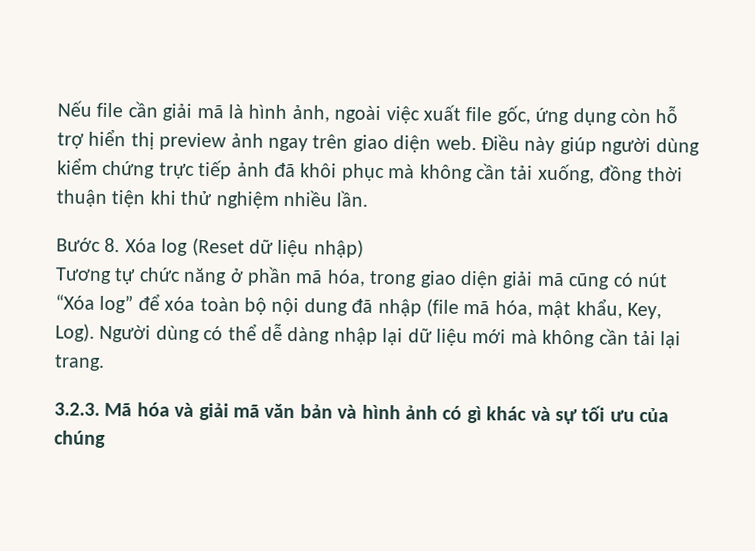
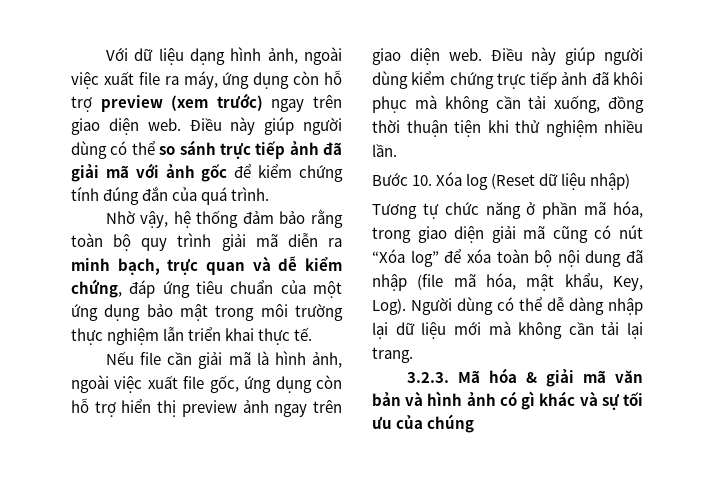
(57, 108) none -> [105,47,342,65] [71,70,342,89] [71,93,342,112] [71,117,343,135] [71,140,342,159] [71,163,343,182] [71,186,270,205] [105,209,343,228] [71,233,342,251] [71,256,342,275] [71,279,342,298] [71,303,344,321] [71,327,313,345] Với dữ liệu dạng hình ảnh, ngoài việc xuất file ra máy, ứng dụng còn hỗ trợ preview (xem trước) ngay trên giao diện web. Điều này giúp người dùng có thể so sánh trực tiếp ảnh đã giải mã với ảnh gốc để kiểm chứng tính đúng đắn của quá trình. // Nhờ vậy, hệ thống đảm bảo rằng toàn bộ quy trình giải mã diễn ra minh bạch, trực quan và dễ kiểm chứng, đáp ứng tiêu chuẩn của một ứng dụng bảo mật trong môi trường thực nghiệm lẫn triển khai thực tế. //
[104,237,121,253] 8. -> [412,175,433,186] 10.
[174,402,195,417] và -> [525,372,537,383] &

